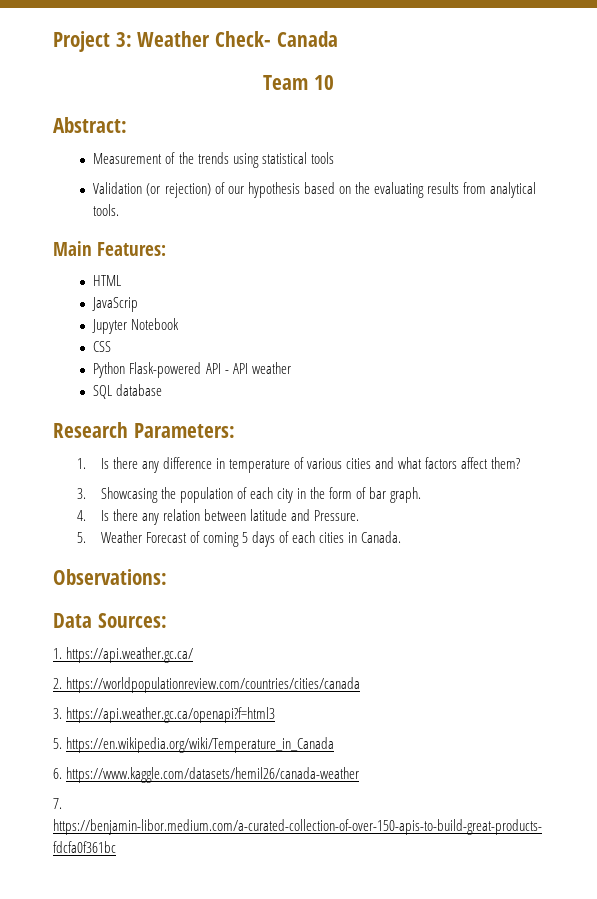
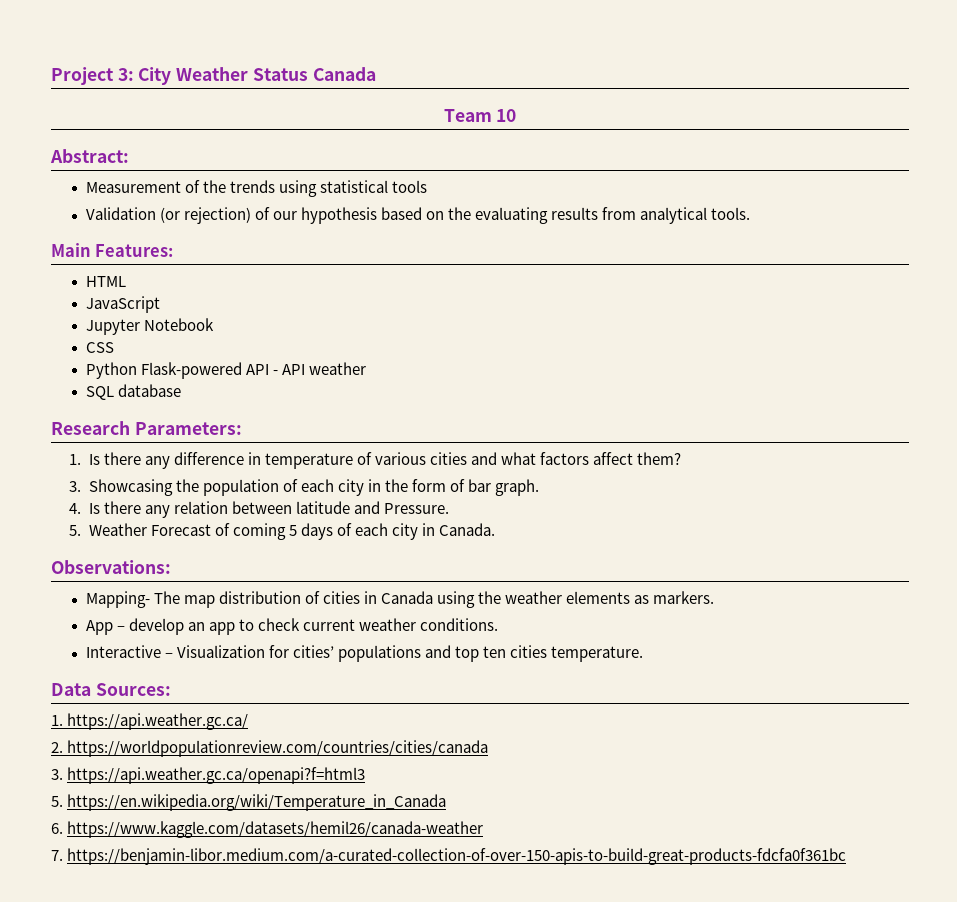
[137,31,272,47] Weather Check- -> [138,67,308,85] City Weather Status
[92,297,139,312] JavaScrip -> [85,296,160,313] JavaScript
[319,532,345,543] cities -> [391,523,418,540] city
(167, 577) none -> [85,591,715,608] [85,618,499,635] [85,645,644,662] // Mapping- The map distribution of cities in Canada using the weather elements as markers. // App – develop an app to check current weather conditions. // Interactive – Visualization for cities’ populations and top ten cities temperature.

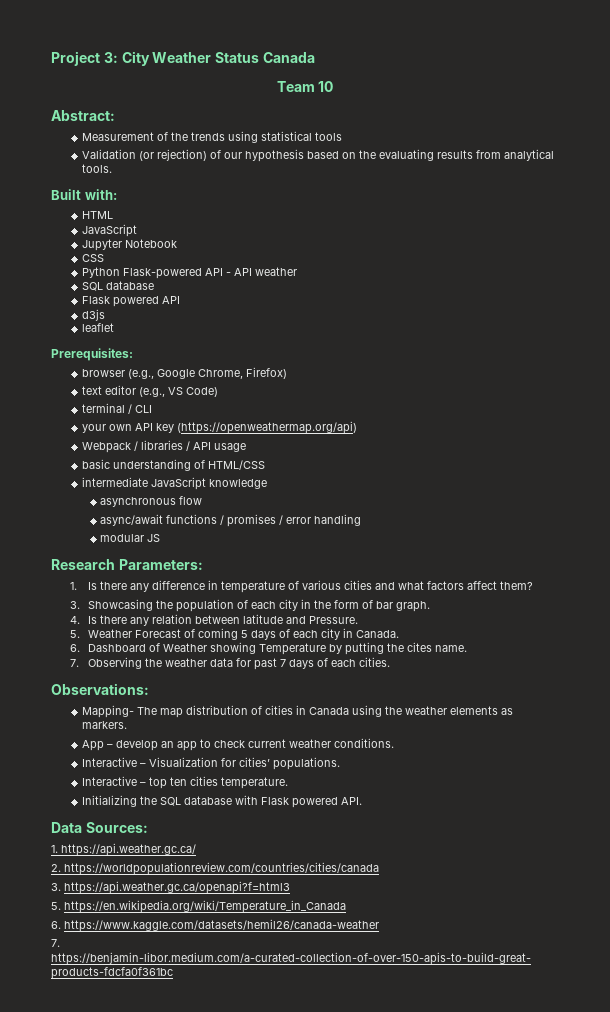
[51,243,174,257] Main Features: -> [51,189,117,200] Built with:
(181, 390) none -> [81,296,180,307] [81,309,105,321] [81,323,114,332] [51,348,133,361] [81,367,287,379] [81,385,218,397] [81,403,152,414] [81,421,357,434] [81,440,246,453] [81,459,265,471] [81,477,267,490] [100,496,203,507] [100,514,362,527] [100,534,161,542] // Flask powered API // d3js // leaflet // Prerequisites: // browser (e.g., Google Chrome, Firefox) // text editor (e.g., VS Code) // terminal / CLI // your own API key (https://openweathermap.org/api) // Webpack / libraries / API usage // basic understanding of HTML/CSS // intermediate JavaScript knowledge // asynchronous flow // async/await functions / promises / error handling // modular JS
(496, 529) none -> [69,642,468,655] [69,657,391,670] // 6. Dashboard of Weather showing Temperature by putting the cites name. // 7. Observing the weather data for past 7 days of each cities.
[337,645,451,662] populations and -> [272,757,340,770] [81,776,146,786] populations. // Interactive –
(644, 654) none -> [81,795,362,808] // Initializing the SQL database with Flask powered API.

